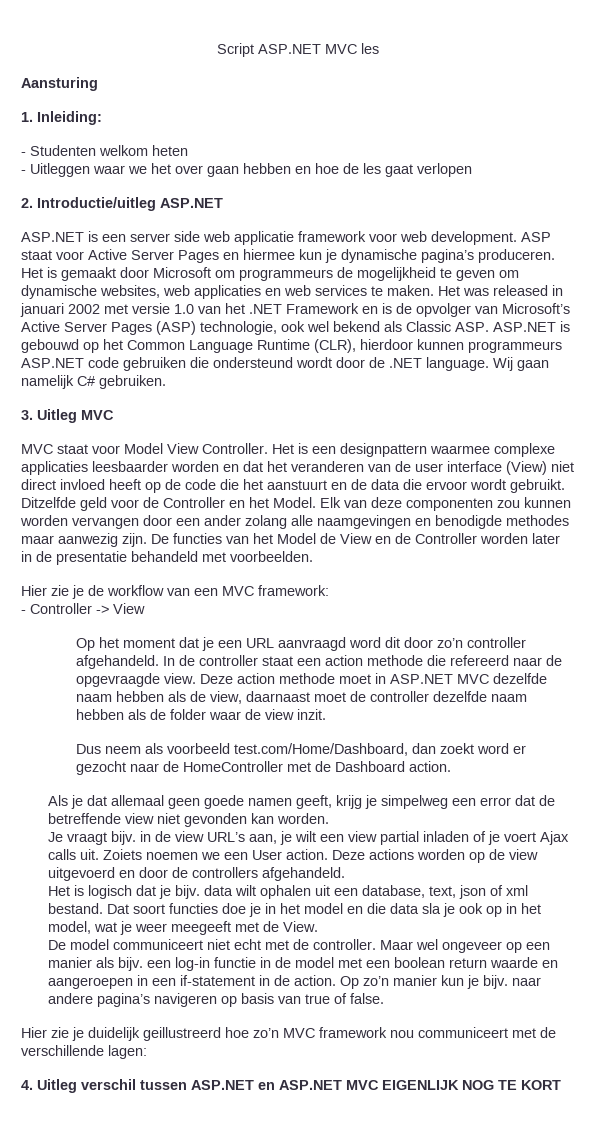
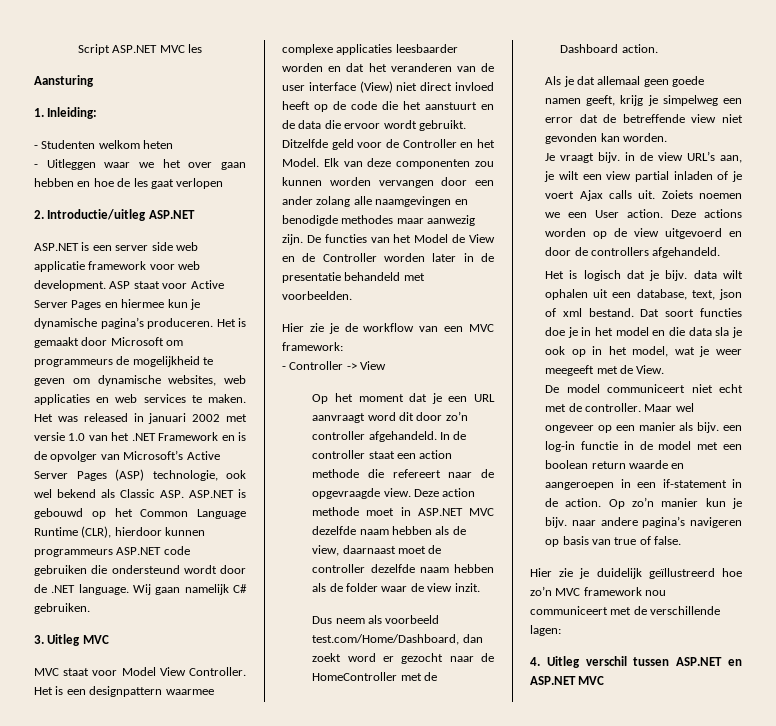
[277,637,346,651] aanvraagd -> [312,413,366,423] aanvraagt
[449,655,509,666] refereerd -> [392,469,441,478] refereert
[143,1027,221,1041] geillustreerd -> [648,568,715,579] geïllustreerd
[382,1080,561,1090] EIGENLIJK NOG TE KORT -> (605, 680) none

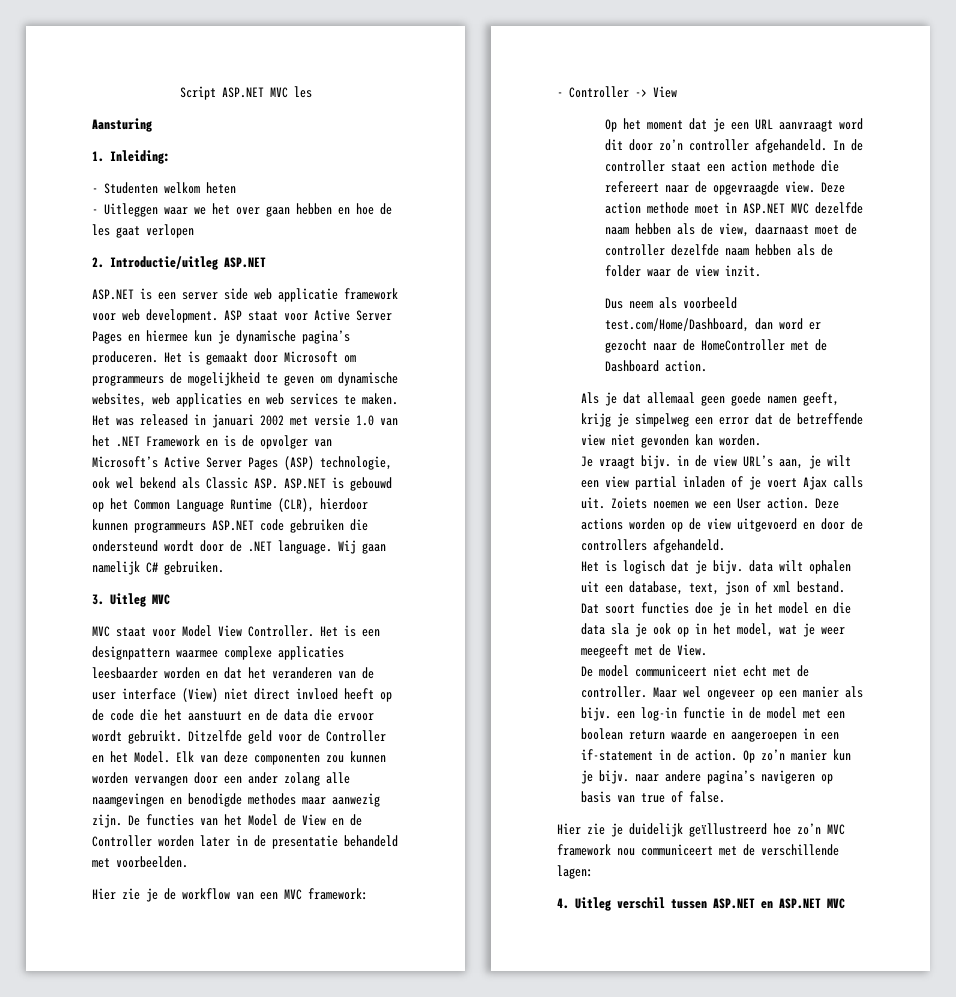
[312,653,342,662] zoekt -> (773, 324) none

